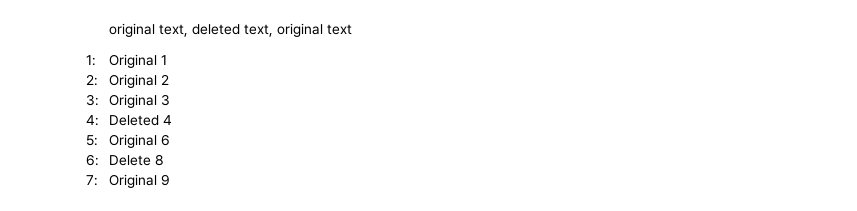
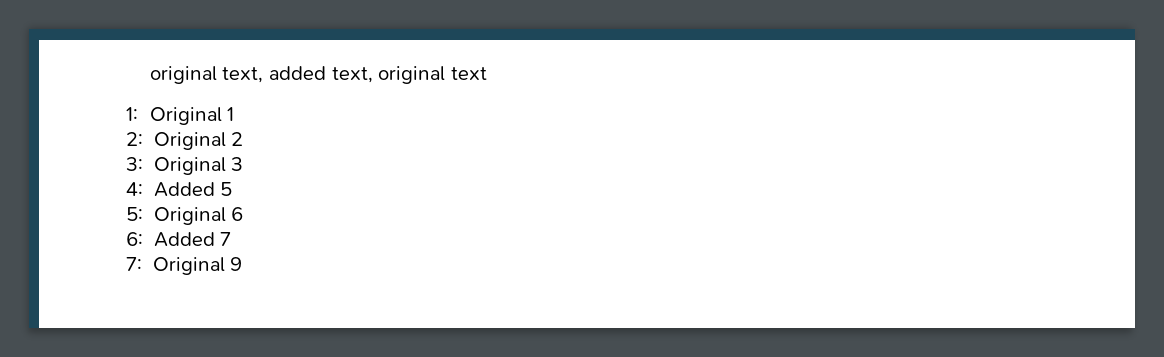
[191,24,240,35] deleted -> [268,66,326,80] added
[108,115,172,126] Deleted 4 -> [153,182,233,197] Added 5
[108,154,163,166] Delete 8 -> [153,232,232,247] Added 7

